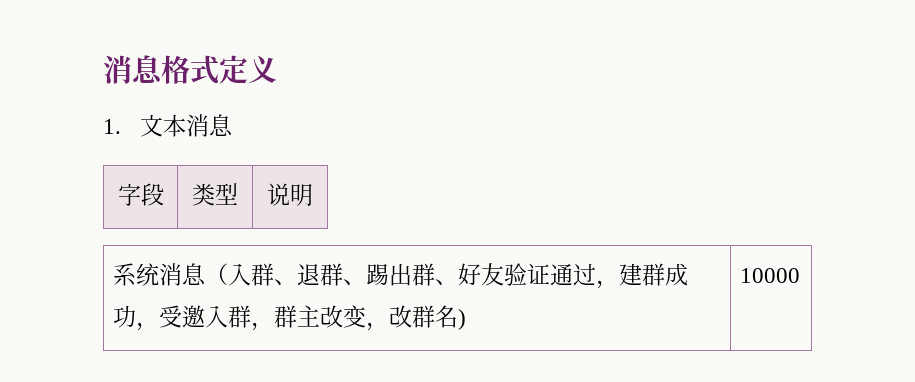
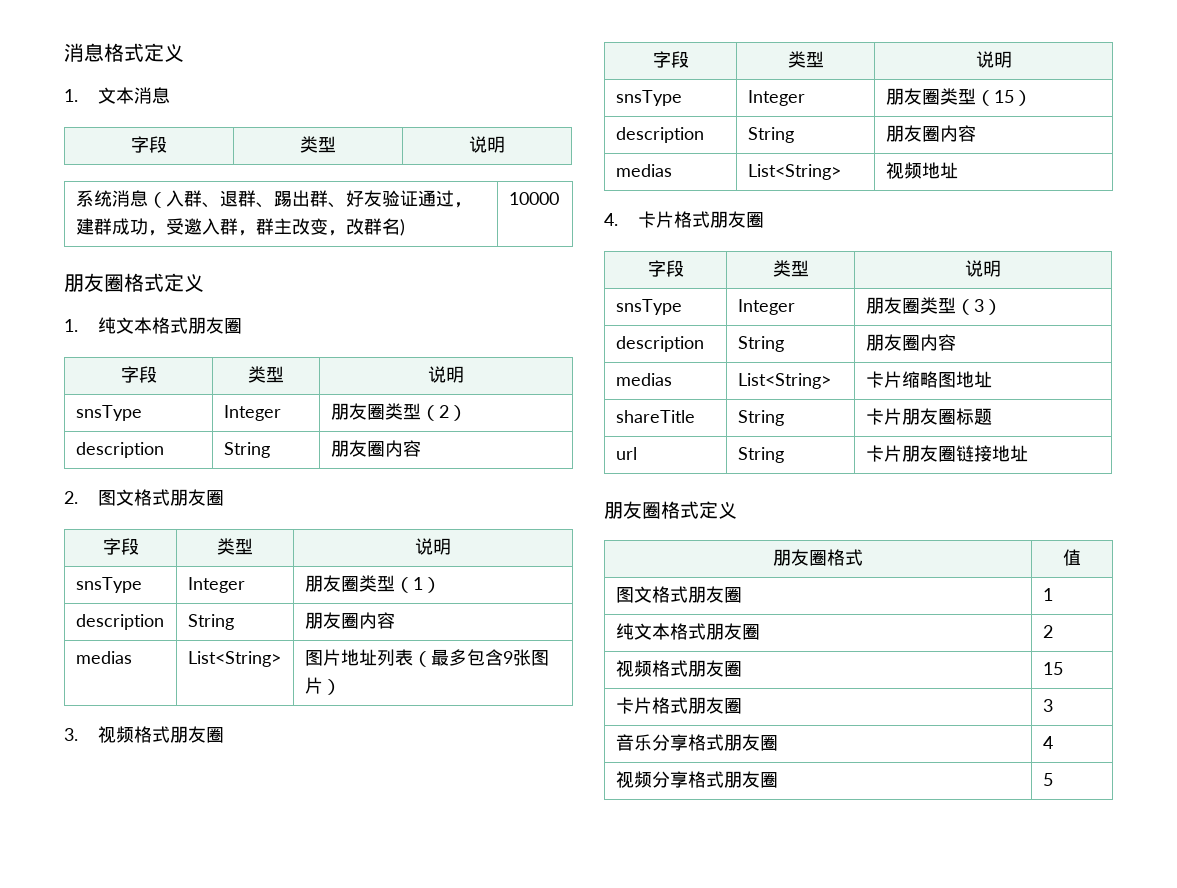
(800, 275) none -> [64,273,204,292] [64,317,243,334] [120,366,157,383] [248,366,284,383] [428,366,464,383] [75,405,142,421] [223,405,281,421] [330,403,467,421] [75,442,164,458] [223,442,270,458] [330,440,421,457] [64,489,225,506] [102,538,139,555] [217,538,253,555] [415,538,451,555] [75,577,142,593] [187,577,245,593] [304,575,441,593] [75,614,164,630] [187,614,234,630] [304,612,395,629] [75,651,132,664] [187,651,281,667] [304,649,549,667] [304,677,341,695] [64,726,225,743] [652,51,689,68] [787,51,824,68] [975,51,1012,68] [615,90,682,106] [747,90,805,106] [885,88,1032,106] [615,127,704,143] [747,127,794,143] [885,125,976,142] [615,164,672,177] [747,164,841,180] [885,162,958,179] [604,211,765,228] [647,260,684,277] [772,260,809,277] [965,260,1001,277] [615,299,682,315] [737,299,795,315] [865,297,1002,315] [615,336,704,352] [737,336,784,352] [865,334,956,351] [615,373,672,386] [737,373,831,389] [865,371,992,388] [615,410,695,423] [737,410,784,426] [865,408,992,425] [615,447,637,460] [737,447,784,463] [865,445,1028,462] [604,501,737,519] [773,549,863,566] [1063,549,1081,566] [615,586,742,603] [1042,588,1053,601] [615,623,760,640] [1042,625,1053,638] [615,660,742,677] [1042,662,1063,675] [615,697,742,714] [1042,699,1053,712] [615,734,778,751] [1042,736,1053,749] [615,771,778,788] [1042,773,1053,786] // 朋友圈格式定义 // 1.纯文本格式朋友圈 // 字段 | 类型 | 说明 // snsType | Integer | 朋友圈类型（2） // description | String | 朋友圈内容 // 2.图文格式朋友圈 // 字段 | 类型 | 说明 // snsType | Integer | 朋友圈类型（1） // description | String | 朋友圈内容 // medias | List<String> | 图片地址列表（最多包含9张图片） // 3.视频格式朋友圈 // 字段 | 类型 | 说明 // snsType | Integer | 朋友圈类型（15） // description | String | 朋友圈内容 // medias | List<String> | 视频地址 // 4.卡片格式朋友圈 // 字段 | 类型 | 说明 // snsType | Integer | 朋友圈类型（3） // description | String | 朋友圈内容 // medias | List<String> | 卡片缩略图地址 // shareTitle | String | 卡片朋友圈标题 // url | String | 卡片朋友圈链接地址 // 朋友圈格式定义 // 朋友圈格式 | 值 // 图文格式朋友圈 | 1 // 纯文本格式朋友圈 | 2 // 视频格式朋友圈 | 15 // 卡片格式朋友圈 | 3 // 音乐分享格式朋友圈 | 4 // 视频分享格式朋友圈 | 5

